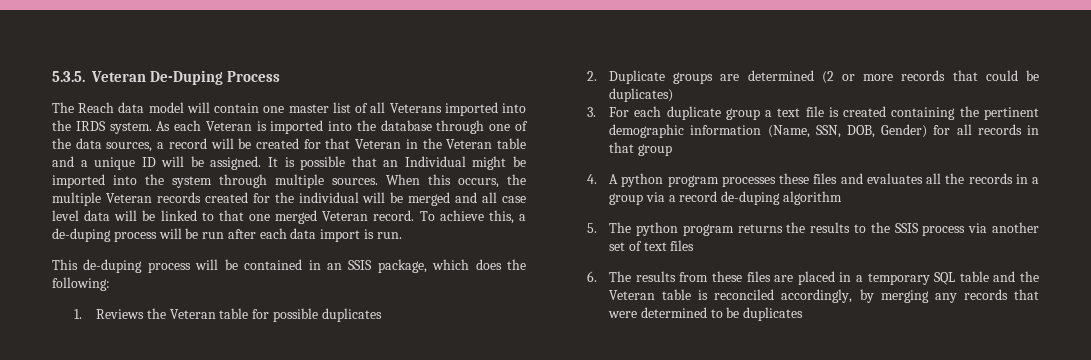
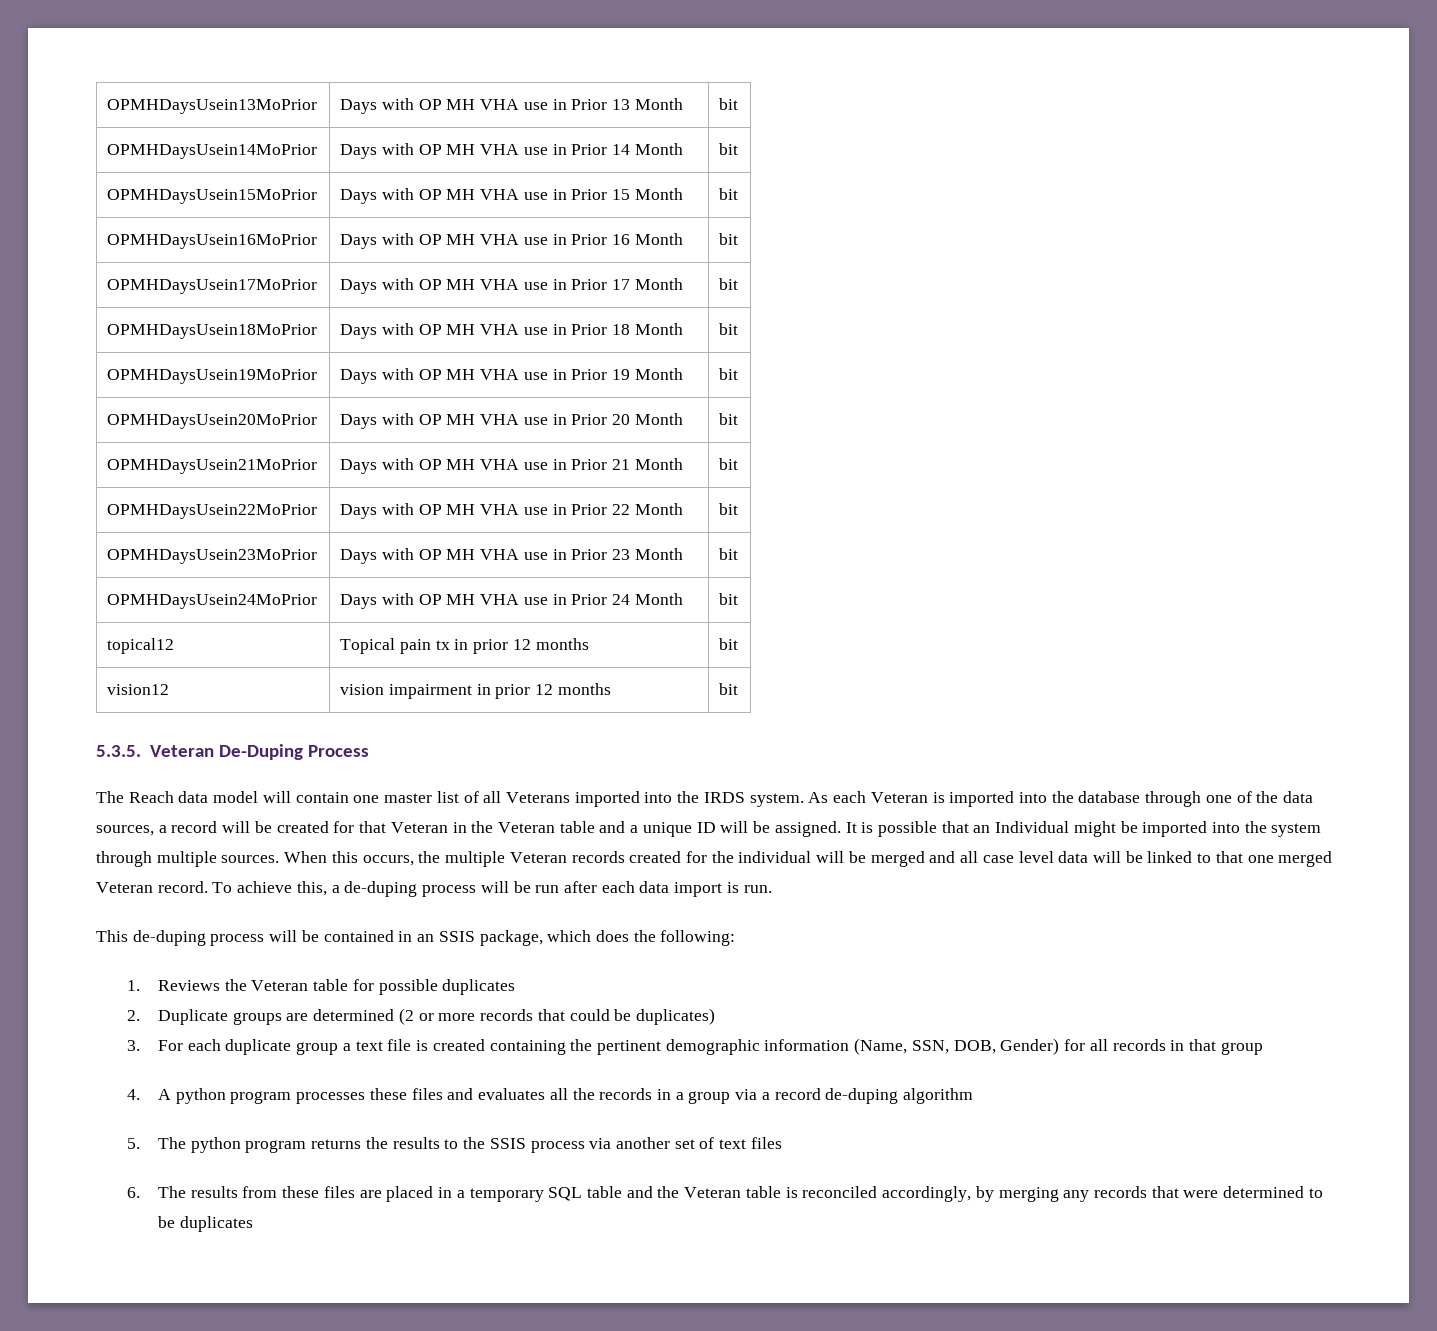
(52, 76) none -> [107,99,318,114] [340,98,683,114] [719,98,739,110] [107,144,318,159] [340,143,683,159] [719,143,739,155] [107,189,318,204] [340,188,683,204] [719,188,739,200] [107,234,318,249] [340,233,683,249] [719,233,739,245] [107,279,318,294] [340,278,683,294] [719,278,739,290] [107,324,318,339] [340,323,683,339] [719,323,739,335] [107,369,318,384] [340,368,683,384] [719,368,739,380] [107,414,318,429] [340,413,683,429] [719,413,739,425] [107,459,318,474] [340,458,683,474] [719,458,739,470] [107,504,318,519] [340,503,683,519] [719,503,739,515] [107,549,318,564] [340,548,683,564] [719,548,739,560] [107,594,318,609] [340,593,683,609] [719,593,739,605] [107,638,175,654] [340,638,589,654] [719,638,739,650] [107,684,170,695] [340,683,611,699] [719,683,739,695] OPMHDaysUsein13MoPrior | Days with OP MH VHA use in Prior 13 Month | bit // OPMHDaysUsein14MoPrior | Days with OP MH VHA use in Prior 14 Month | bit // OPMHDaysUsein15MoPrior | Days with OP MH VHA use in Prior 15 Month | bit // OPMHDaysUsein16MoPrior | Days with OP MH VHA use in Prior 16 Month | bit // OPMHDaysUsein17MoPrior | Days with OP MH VHA use in Prior 17 Month | bit // OPMHDaysUsein18MoPrior | Days with OP MH VHA use in Prior 18 Month | bit // OPMHDaysUsein19MoPrior | Days with OP MH VHA use in Prior 19 Month | bit // OPMHDaysUsein20MoPrior | Days with OP MH VHA use in Prior 20 Month | bit // OPMHDaysUsein21MoPrior | Days with OP MH VHA use in Prior 21 Month | bit // OPMHDaysUsein22MoPrior | Days with OP MH VHA use in Prior 22 Month | bit // OPMHDaysUsein23MoPrior | Days with OP MH VHA use in Prior 23 Month | bit // OPMHDaysUsein24MoPrior | Days with OP MH VHA use in Prior 24 Month | bit // topical12 | Topical pain tx in prior 12 months | bit // vision12 | vision impairment in prior 12 months | bit //

